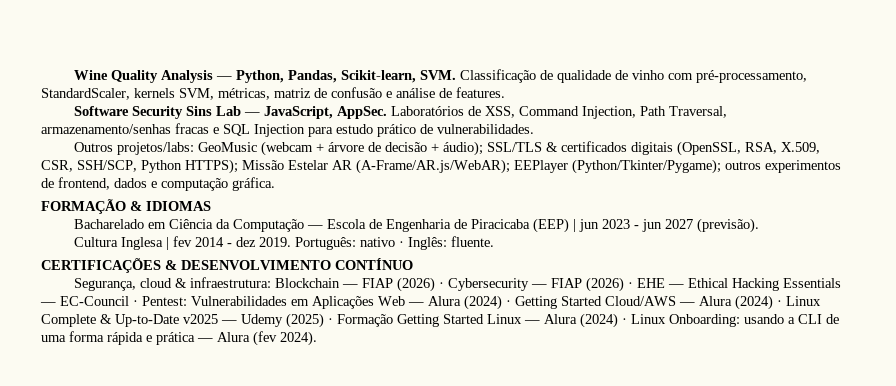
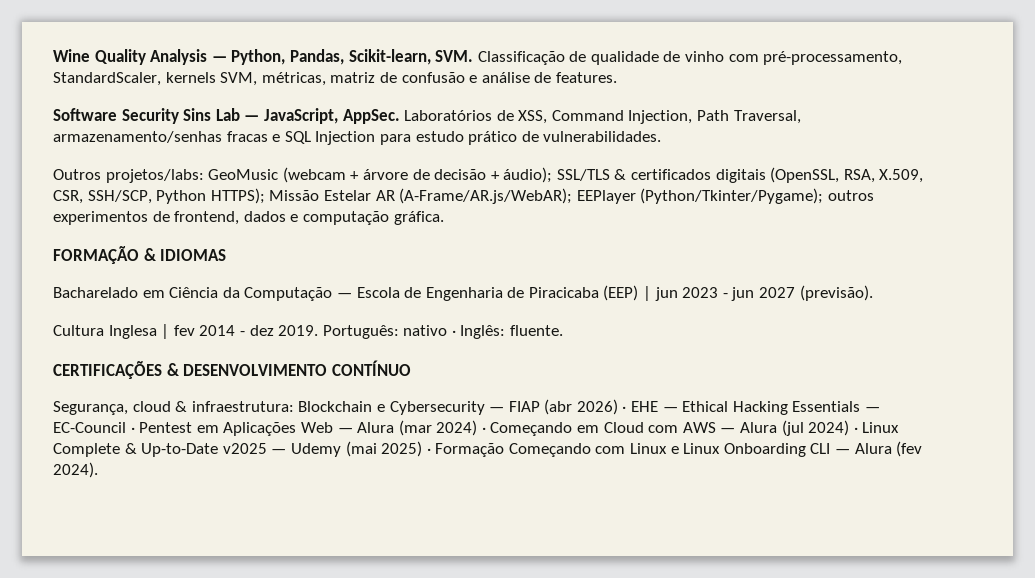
[341,277,444,292] — FIAP (2026) · -> [376,404,385,412] e
[585,277,624,292] (2026) -> [544,399,618,415] (abr 2026)
[142,296,287,306] Pentest: Vulnerabilidades -> [139,422,193,433] Pentest
[464,295,773,310] (2024) · Getting Started Cloud/AWS — Alura (2024) -> [398,420,850,436] (mar 2024) · Começando em Cloud com AWS — Alura (jul 2024)
[286,313,839,328] [41,331,195,345] (2025) · Formação Getting Started Linux — Alura (2024) · Linux Onboarding: usando a CLI de uma forma rápida e prática -> [345,441,831,457] (mai 2025) · Formação Começando com Linux e Linux Onboarding CLI

